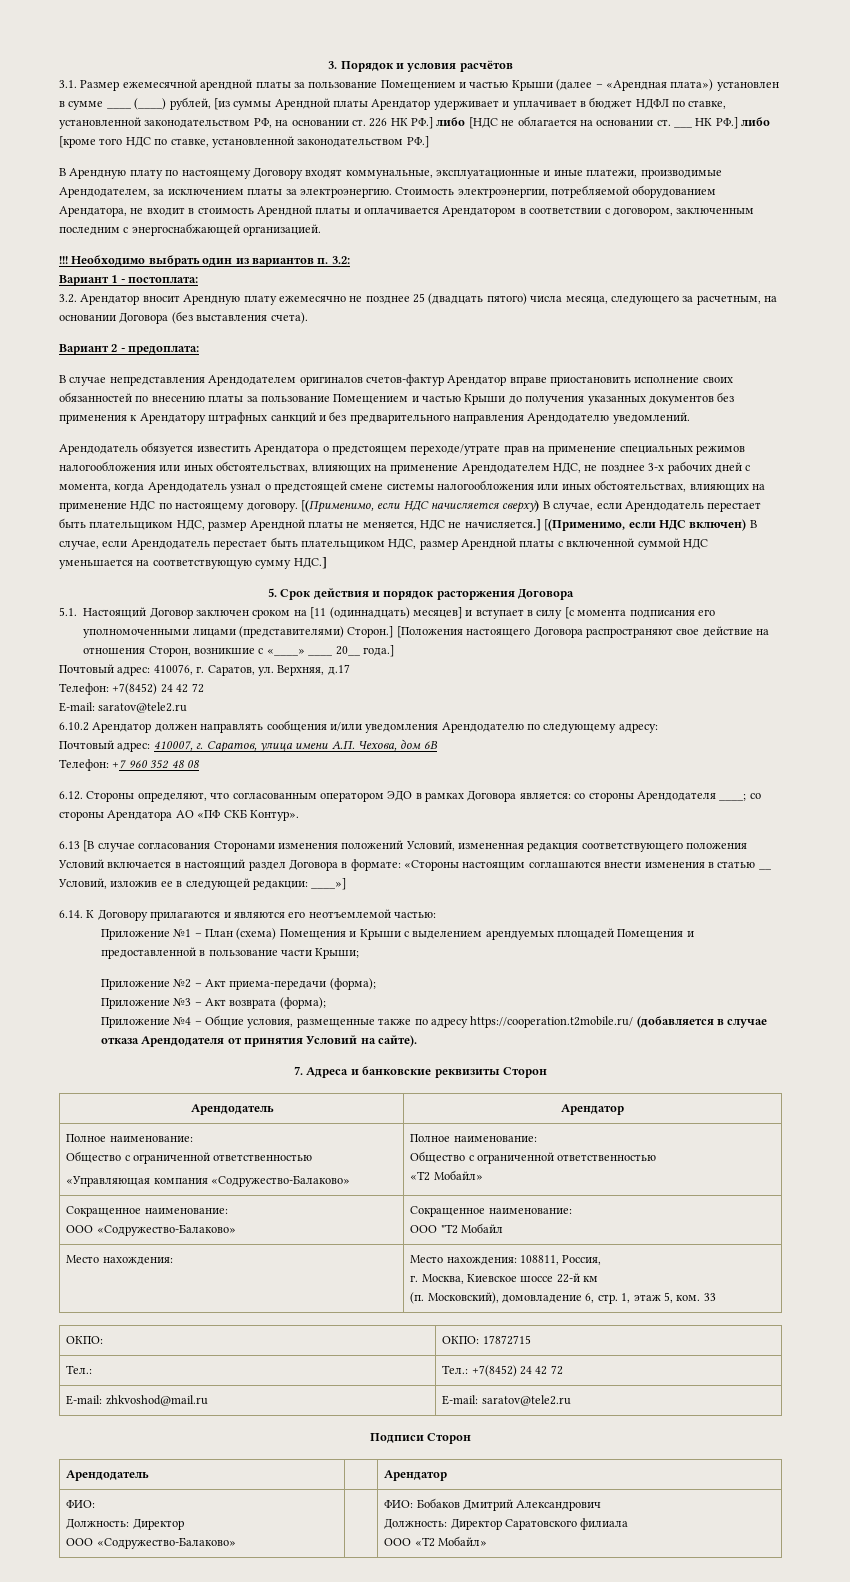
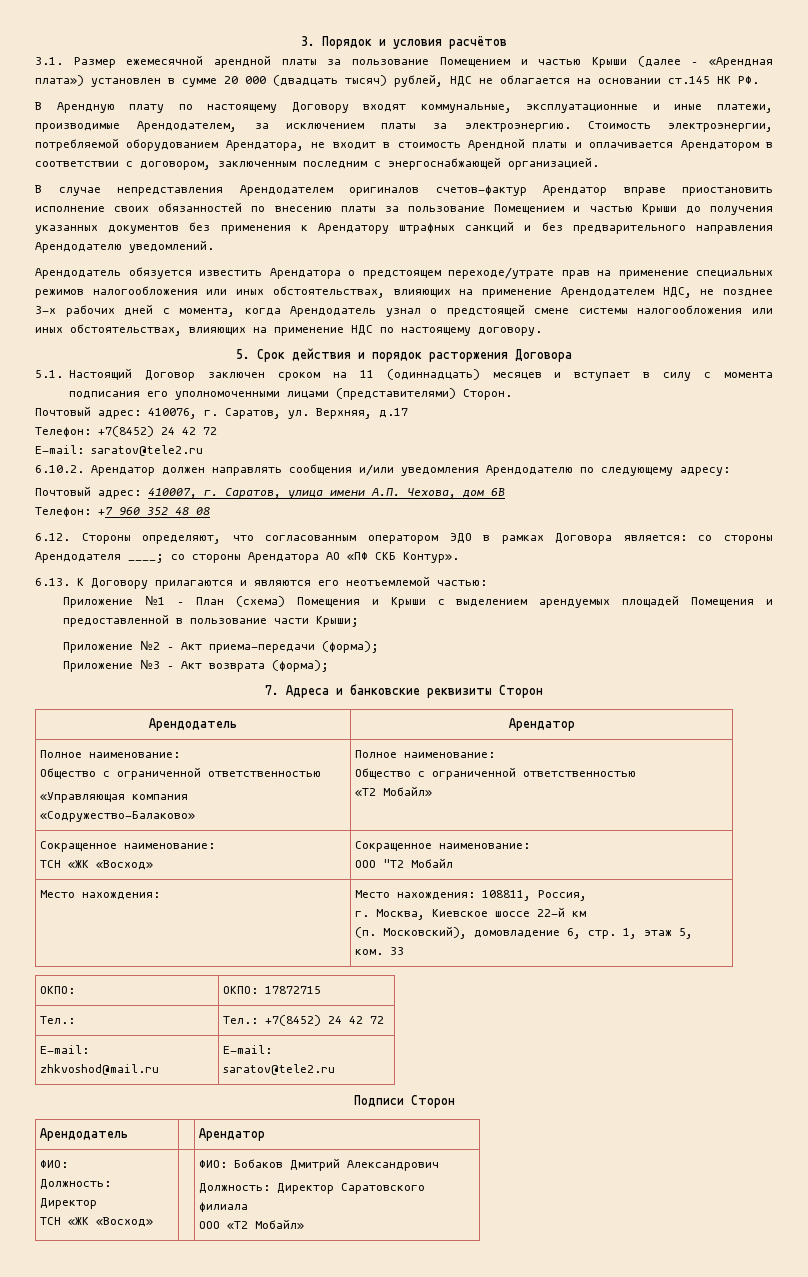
[106,97,727,110] [59,116,671,129] [674,126,693,128] [695,117,771,129] [59,136,429,148] ____ (____) рублей, [из суммы Арендной платы Арендатор удерживает и уплачивает в бюджет НДФЛ по ставке, установленной законодательством РФ, на основании ст. 226 НК РФ.] либо [НДС не облагается на основании ст. ___ НК РФ.] либо [кроме того НДС по ставке, установленной законодательством РФ.] -> [224,74,759,87] 20 000 (двадцать тысяч) рублей, НДС не облагается на основании ст.145 НК РФ.
[59,255,350,267] [59,275,199,286] [59,293,777,305] [59,311,308,324] [59,344,200,355] // !!! Необходимо выбрать один из вариантов п. 3.2: // Вариант 1 - постоплата: // 3.2. Арендатор вносит Арендную плату ежемесячно не позднее 25 (двадцать пятого) числа месяца, следующего за расчетным, на основании Договора (без выставления счета). // Вариант 2 - предоплата: -> (599, 163) none
[300,500,762,513] [59,518,757,531] [59,537,708,550] [59,557,327,569] [(Применимо, если НДС начисляется сверху) В случае, если Арендодатель перестает быть плательщиком НДС, размер Арендной платы не меняется, НДС не начисляется.] [(Применимо, если НДС включен) В случае, если Арендодатель перестает быть плательщиком НДС, размер Арендной платы с включенной суммой НДС уменьшается на соответствующую сумму НДС.] -> (542, 331) none
[310,607,462,619] [11 (одиннадцать) месяцев] -> [359,369,542,380] 11 (одиннадцать) месяцев
[564,607,574,619] [с -> [704,372,712,378] с
[347,626,769,638] [83,645,394,657] Сторон.] [Положения настоящего Договора распространяют свое действие на отношения Сторон, возникшие с «____» ____ 20__ года.] -> [463,389,513,400] Сторон.
[59,722,89,731] 6.10.2 -> [35,465,84,473] 6.10.2.
[59,840,748,852] [58,859,756,871] [758,868,772,870] [58,878,347,890] [59,910,83,918] 6.13 [В случае согласования Сторонами изменения положений Условий, измененная редакция соответствующего положения Условий включается в настоящий раздел Договора в формате: «Стороны настоящим соглашаются внести изменения в статью __ Условий, изложив ее в следующей редакции: ____»] // 6.14. -> [35,578,70,586] 6.13.
[100,1015,768,1028] [100,1035,418,1047] // Приложение №4 – Общие условия, размещенные также по адресу https://cooperation.t2mobile.ru/ (добавляется в случае отказа Арендодателя от принятия Условий на сайте). -> (330, 666) none
[66,1224,236,1236] ООО «Содружество-Балаково» -> [40,860,154,870] ТСН «ЖК «Восход»
[66,1537,236,1549] ООО «Содружество-Балаково» -> [40,1217,154,1227] ТСН «ЖК «Восход»

